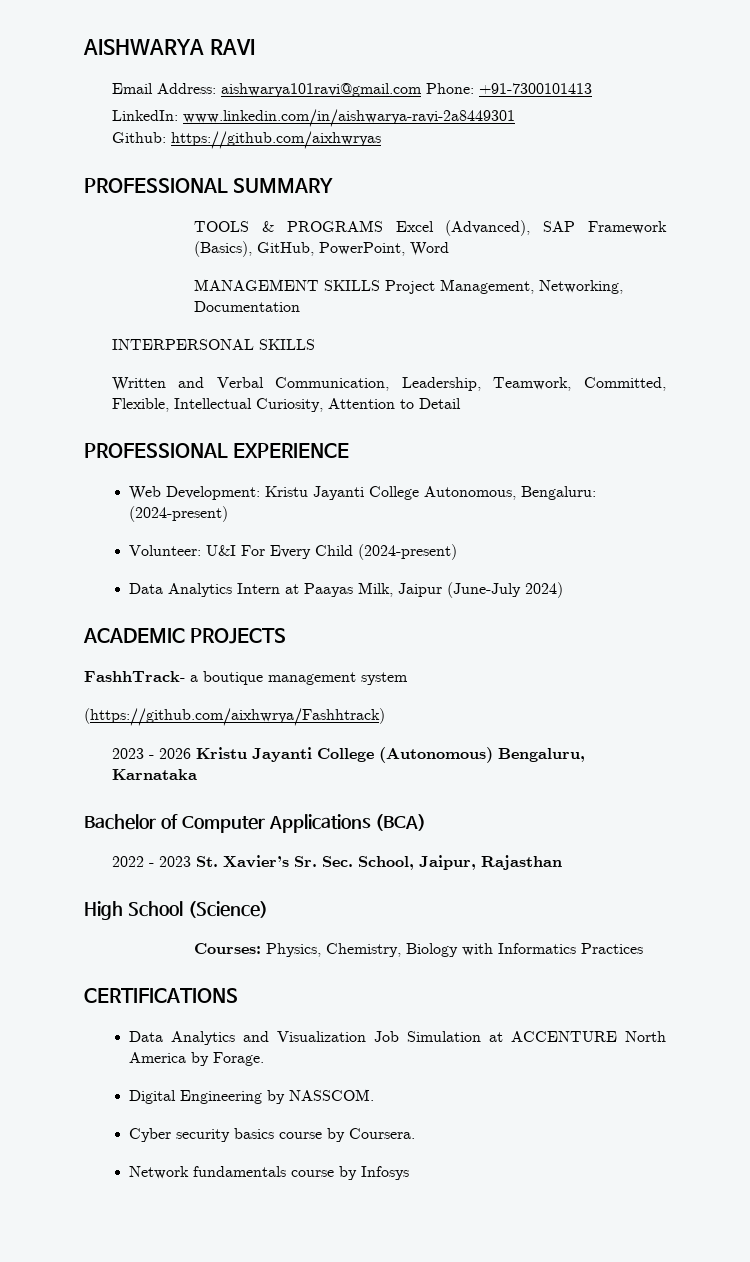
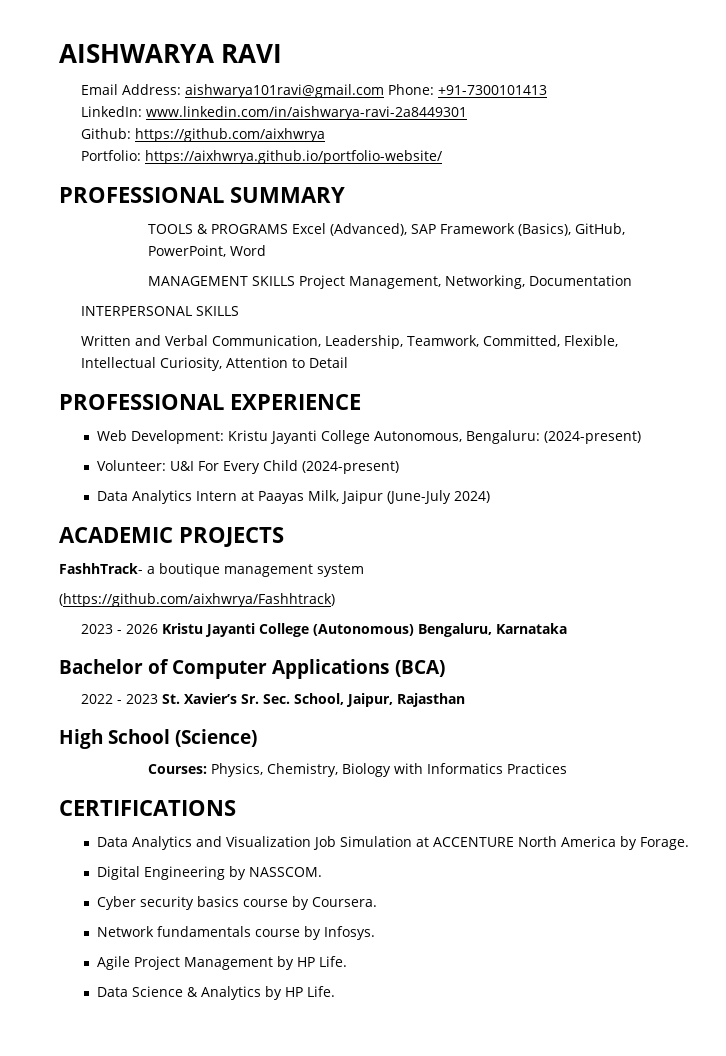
[170,131,381,149] https://github.com/aixhwryas -> [135,128,326,142] [81,150,443,164] https://github.com/aixhwrya // Portfolio: https://aixhwrya.github.io/portfolio-website/
[361,1166,410,1180] Infosys -> [323,926,375,940] [96,956,347,970] [96,986,335,1000] Infosys. // Agile Project Management by HP Life. // Data Science & Analytics by HP Life.

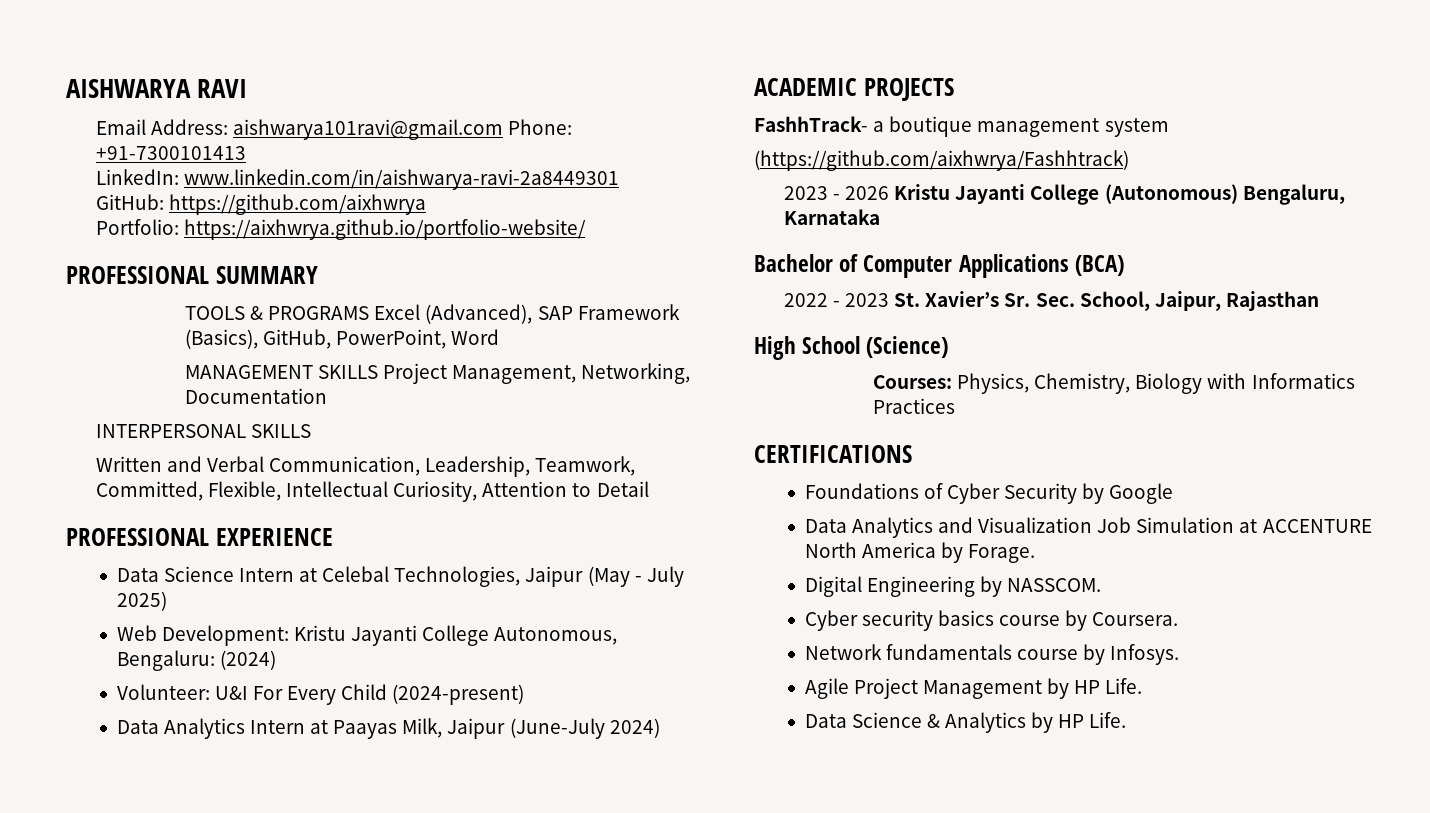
[81,128,132,139] Github: -> [95,194,164,210] GitHub:
(361, 402) none -> [116,566,684,587] [116,591,167,611] // Data Science Intern at Celebal Technologies, Jaipur (May - July 2025)
[543,431,641,444] (2024-present) -> [219,650,276,670] (2024)
(236, 808) none -> [804,483,1174,504] // Foundations of Cyber Security by Google

